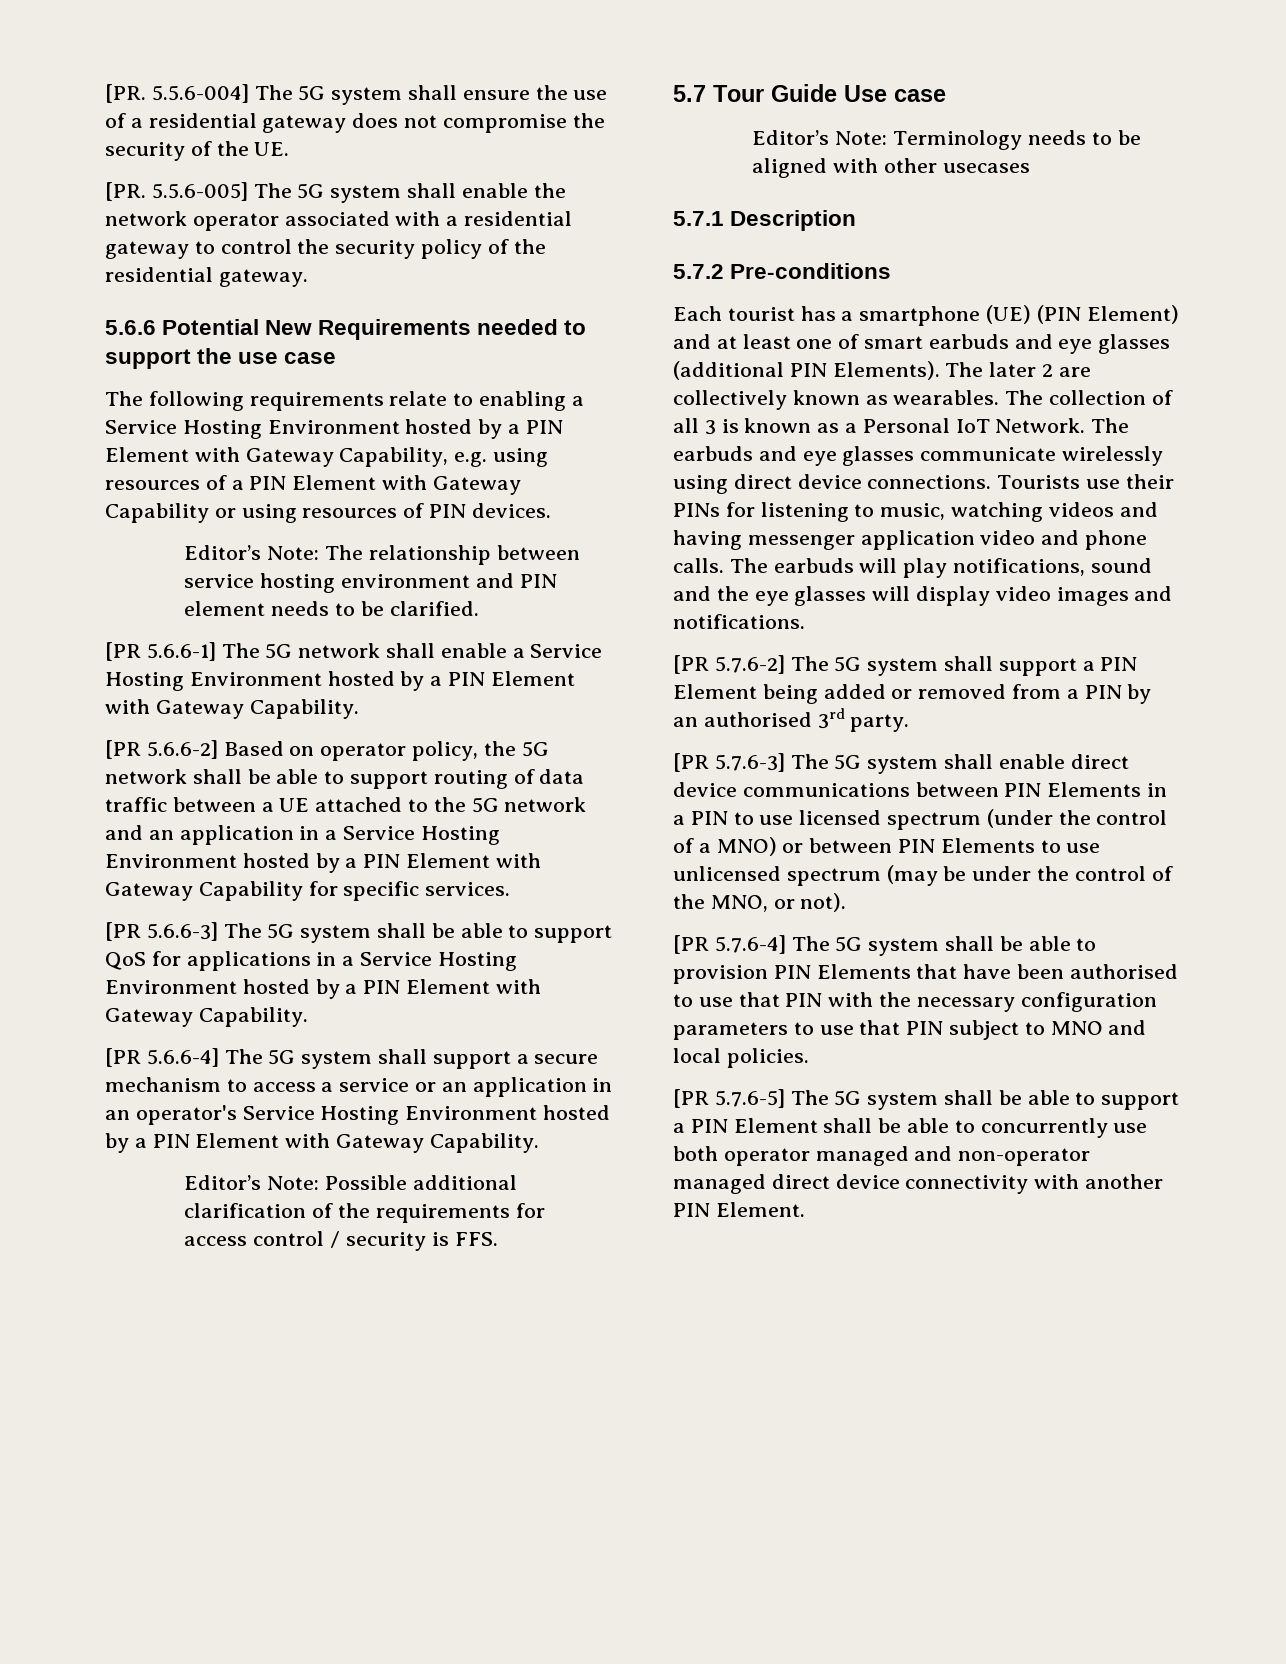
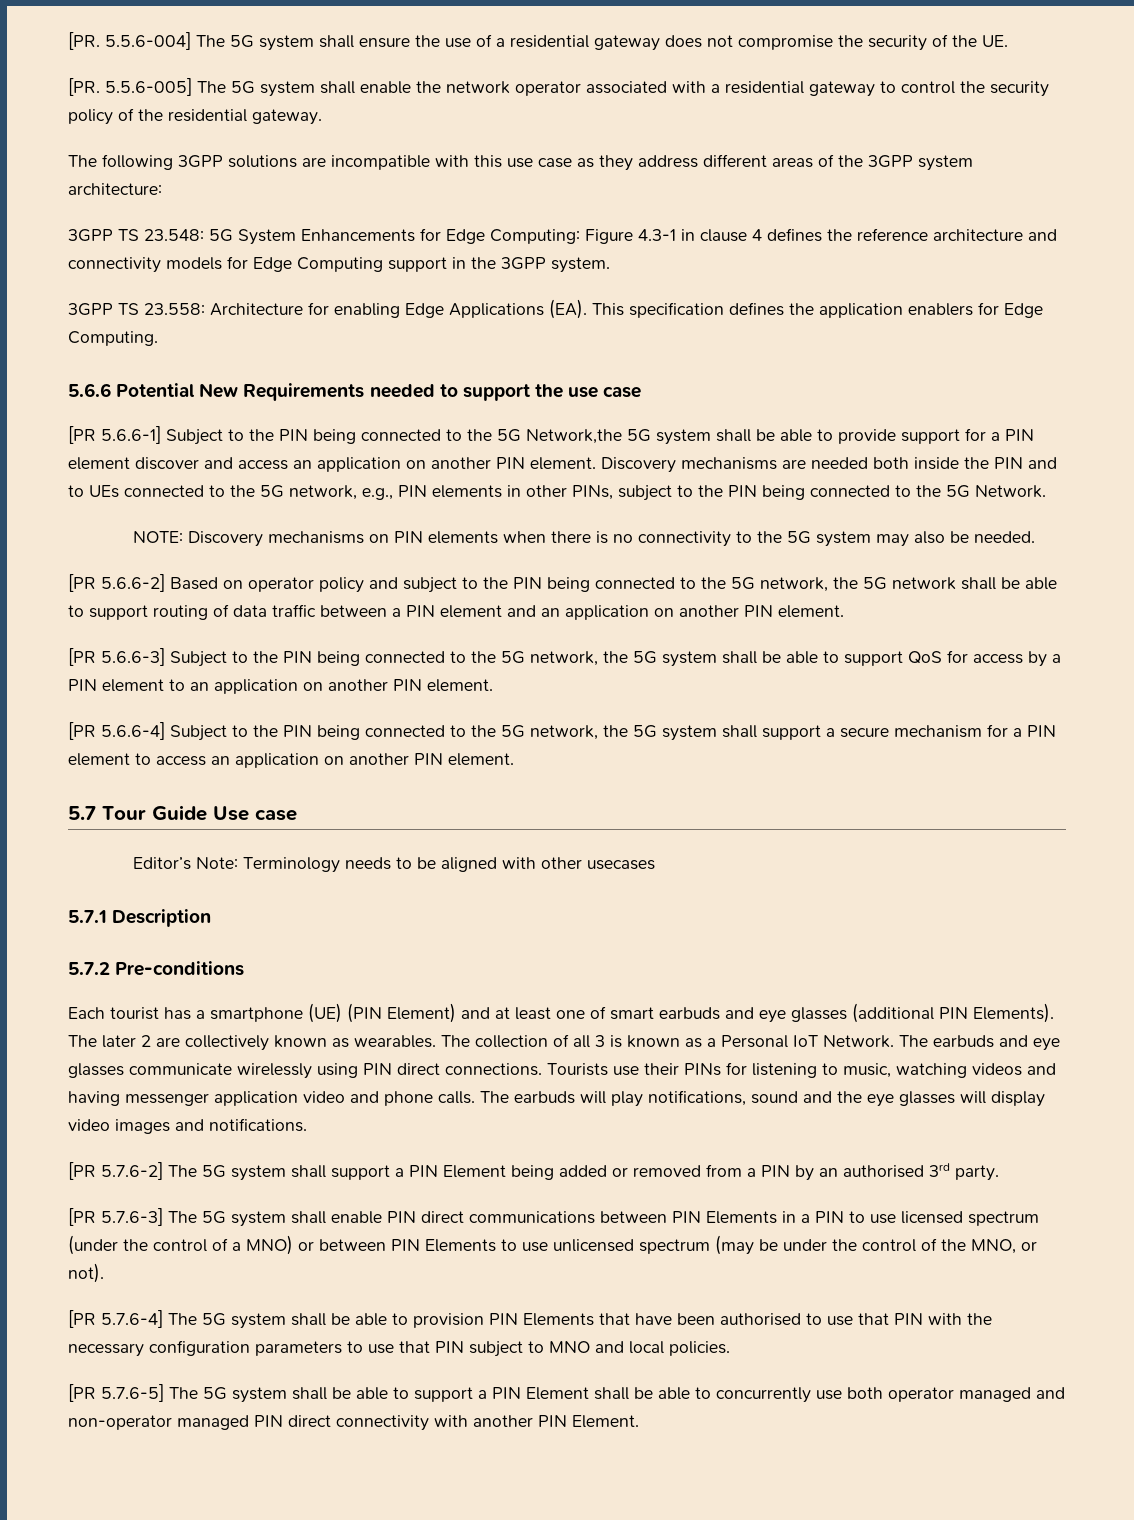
(308, 278) none -> [68,154,973,171] [68,183,162,195] [68,228,1057,245] [68,256,610,273] [68,299,1043,319] [68,331,158,346] // The following 3GPP solutions are incompatible with this use case as they address different areas of the 3GPP system architecture: // 3GPP TS 23.548: 5G System Enhancements for Edge Computing: Figure 4.3-1 in clause 4 defines the reference architecture and connectivity models for Edge Computing support in the 3GPP system. // 3GPP TS 23.558: Architecture for enabling Edge Applications (EA). This specification defines the application enablers for Edge Computing.
[105,391,584,411] [105,419,563,439] [105,447,549,467] [105,475,521,495] [105,503,551,523] [184,545,580,565] [184,573,557,593] [184,601,479,616] [105,642,603,661] [105,671,575,691] [105,699,359,719] The following requirements relate to enabling a Service Hosting Environment hosted by a PIN Element with Gateway Capability, e.g. using resources of a PIN Element with Gateway Capability or using resources of PIN devices. // Editor’s Note: The relationship between service hosting environment and PIN element needs to be clarified. // [PR 5.6.6-1] The 5G network shall enable a Service Hosting Environment hosted by a PIN Element with Gateway Capability. -> [68,426,1034,445] [68,457,1057,473] [68,485,1046,501] [132,531,1035,547] [PR 5.6.6-1] Subject to the PIN being connected to the 5G Network,the 5G system shall be able to provide support for a PIN element discover and access an application on another PIN element. Discovery mechanisms are needed both inside the PIN and to UEs connected to the 5G network, e.g., PIN elements in other PINs, subject to the PIN being connected to the 5G Network. // NOTE: Discovery mechanisms on PIN elements when there is no connectivity to the 5G system may also be needed.
[412,741,479,761] policy, -> [319,577,828,593] policy and subject to the PIN being connected to the 5G network,
[279,797,587,813] [105,825,500,845] [105,853,541,873] [105,881,511,901] [105,922,262,941] UE attached to the 5G network and an application in a Service Hosting Environment hosted by a PIN Element with Gateway Capability for specific services. // [PR 5.6.6-3] The -> [406,605,844,620] [68,648,628,667] PIN element and an application on another PIN element. // [PR 5.6.6-3] Subject to the PIN being connected to the 5G network, the
[186,951,517,971] [105,979,541,999] [105,1007,308,1027] [105,1048,263,1067] applications in a Service Hosting Environment hosted by a PIN Element with Gateway Capability. // [PR 5.6.6-4] The -> [973,651,1061,667] [68,679,493,694] [68,722,628,741] access by a PIN element to an application on another PIN element. // [PR 5.6.6-4] Subject to the PIN being connected to the 5G network, the
[226,1077,613,1097] [105,1105,611,1125] [105,1133,539,1153] [184,1175,517,1190] [184,1203,545,1223] [184,1231,498,1251] to access a service or an application in an operator's Service Hosting Environment hosted by a PIN Element with Gateway Capability. // Editor’s Note: Possible additional clarification of the requirements for access control / security is FFS. -> [987,724,1056,737] [68,753,514,768] for a PIN element to access an application on another PIN element.
[733,474,862,489] direct device -> [363,1063,440,1075] PIN direct
[1070,754,1129,769] [673,782,737,797] direct device -> [387,1211,464,1223] PIN direct
[771,1174,900,1189] direct device -> [254,1415,331,1427] PIN direct

